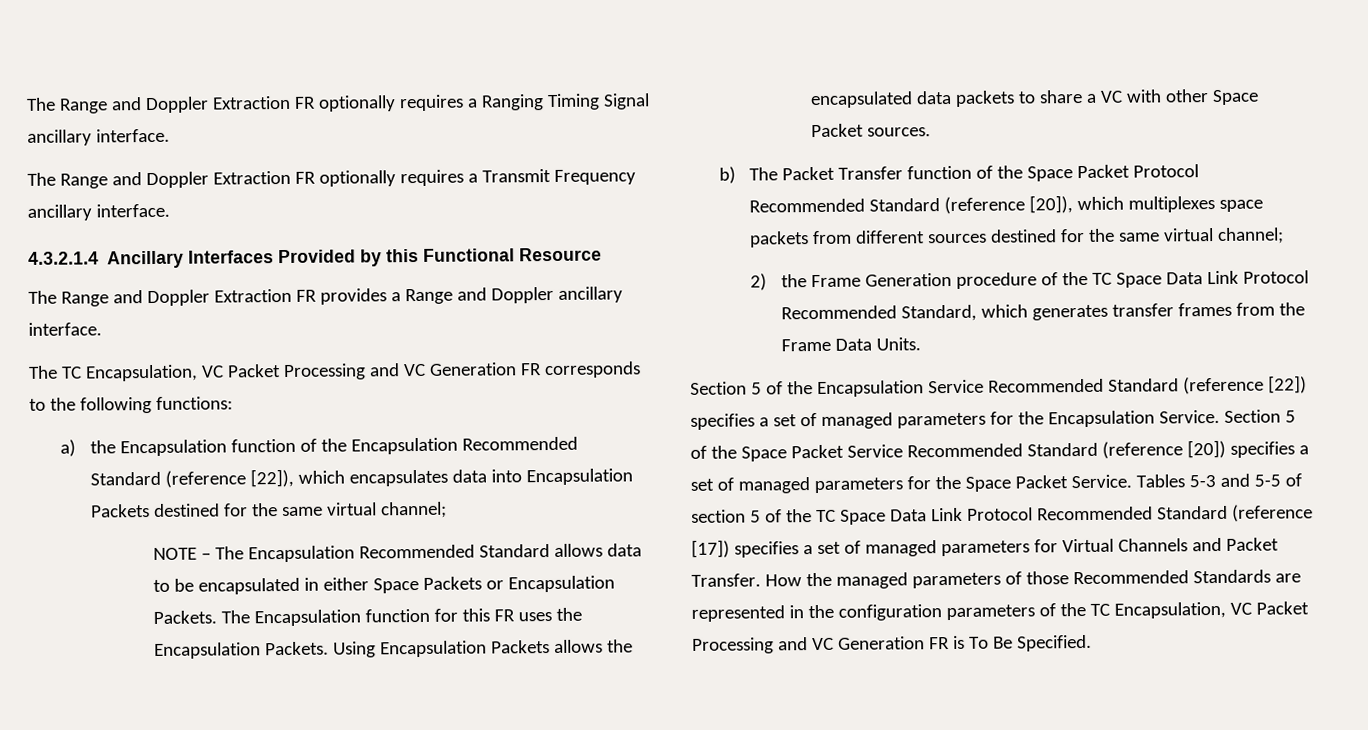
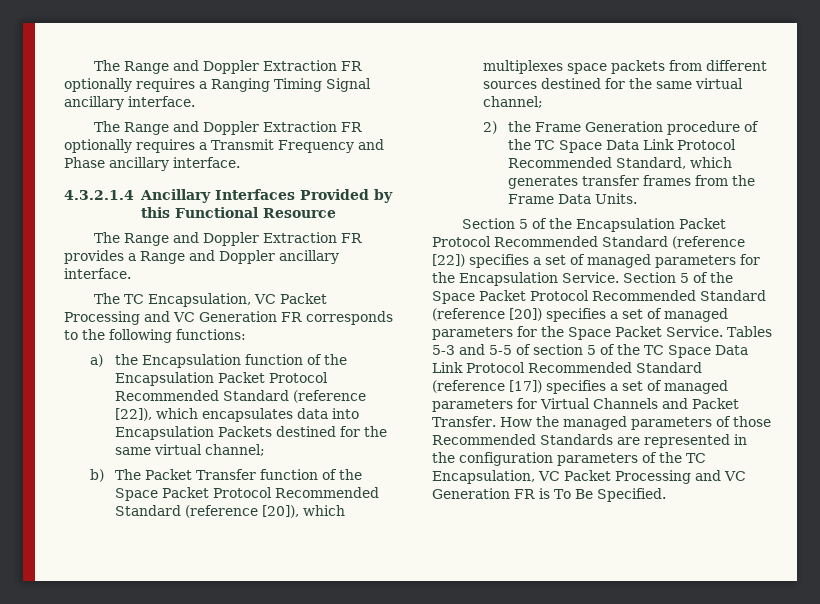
(636, 177) none -> [358,139,384,150] [64,157,105,168] and Phase
(459, 446) none -> [217,372,328,383] Packet Protocol
[152,543,642,563] [152,575,615,595] [152,607,582,627] [153,639,633,659] [809,89,1259,109] [810,123,931,138] // NOTE – The Encapsulation Recommended Standard allows data to be encapsulated in either Space Packets or Encapsulation Packets. The Encapsulation function for this FR uses the Encapsulation Packets. Using Encapsulation Packets allows the encapsulated data packets to share a VC with other Space Packet sources. -> (265, 450) none
[927,379,984,394] Service -> [678,218,726,229] [432,236,491,247] Packet Protocol
[846,444,903,458] Service -> [530,290,589,301] Protocol

